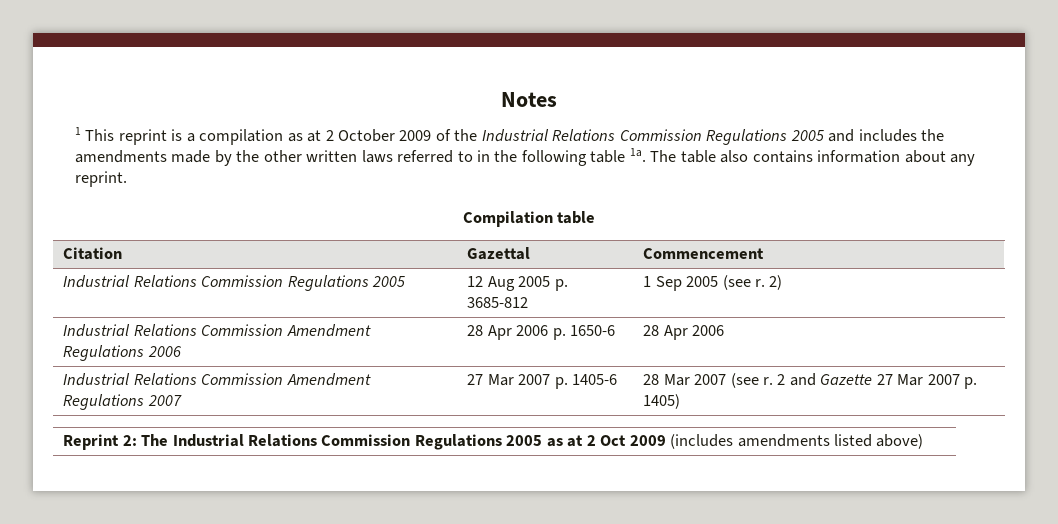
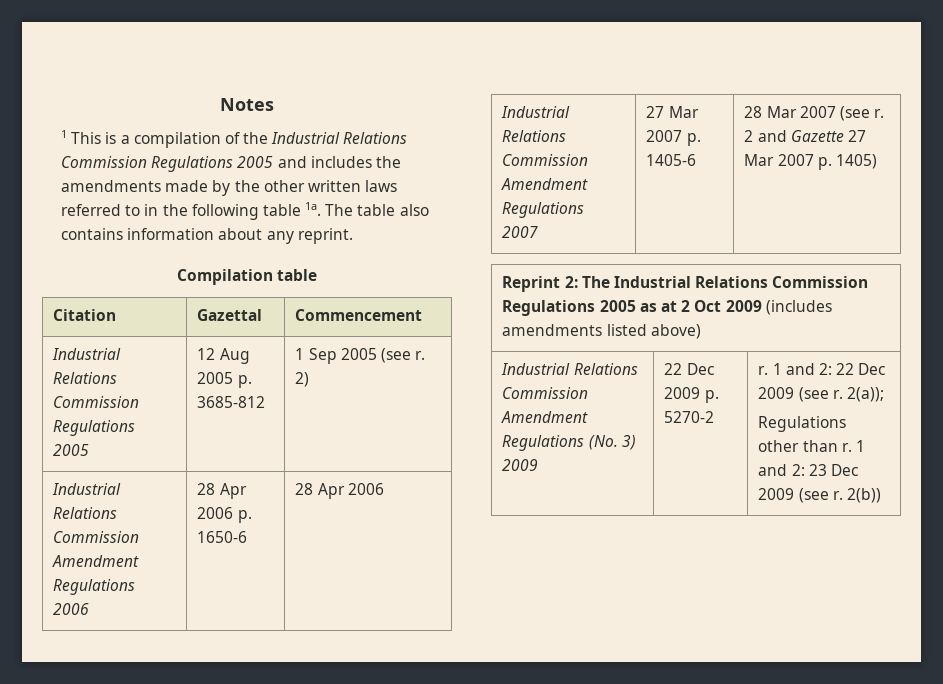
[118,129,167,145] reprint -> (102, 138) none
[287,129,432,142] as at 2 October 2009 -> (221, 140) none
(924, 441) none -> [501,363,638,375] [502,387,589,399] [501,411,589,423] [502,435,636,451] [502,459,539,471] [664,363,714,375] [664,387,719,403] [664,411,715,423] [758,363,886,375] [758,387,884,402] [758,416,847,432] [758,440,865,452] [758,464,858,476] [758,488,881,503] // Industrial Relations Commission Amendment Regulations (No. 3) 2009 | 22 Dec 2009 p. 5270-2 | r. 1 and 2: 22 Dec 2009 (see r. 2(a)); // Regulations other than r. 1 and 2: 23 Dec 2009 (see r. 2(b))

